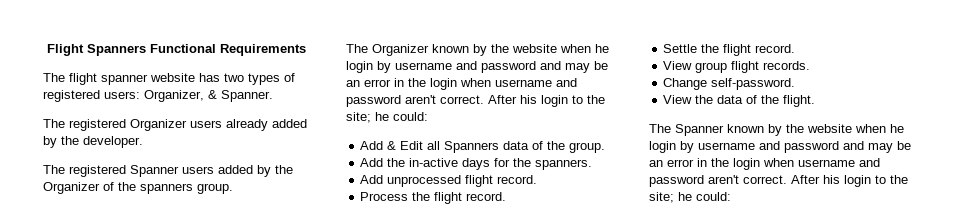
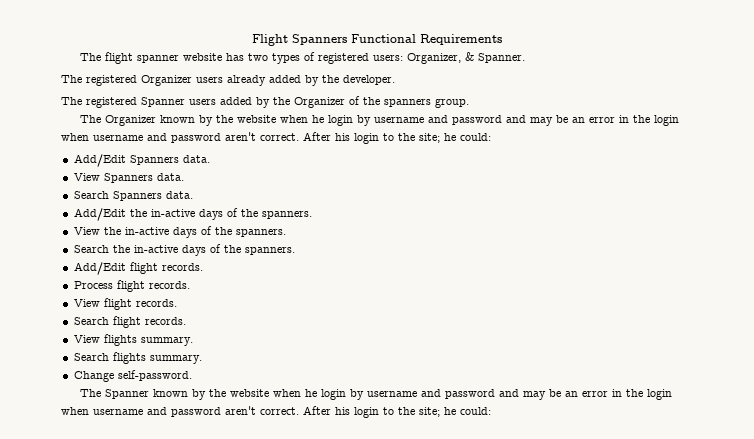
[360,141,606,153] [360,158,593,170] [360,175,538,187] [360,192,507,204] [663,44,796,56] [663,61,811,73] [663,78,796,90] [663,95,816,107] Add & Edit all Spanners data of the group. // Add the in-active days for the spanners. // Add unprocessed flight record. // Process the flight record. // Settle the flight record. // View group flight records. // Change self-password. // View the data of the flight. -> [73,154,210,167] [73,173,184,183] [73,191,193,201] [73,208,312,221] [73,226,286,238] [73,244,295,256] [73,262,203,275] [73,280,190,292] [73,298,177,310] [73,316,186,328] [73,334,193,346] [73,352,202,364] [73,370,192,382] Add/Edit Spanners data. // View Spanners data. // Search Spanners data. // Add/Edit the in-active days of the spanners. // View the in-active days of the spanners. // Search the in-active days of the spanners. // Add/Edit flight records. // Process flight records. // View flight records. // Search flight records. // View flights summary. // Search flights summary. // Change self-password.

